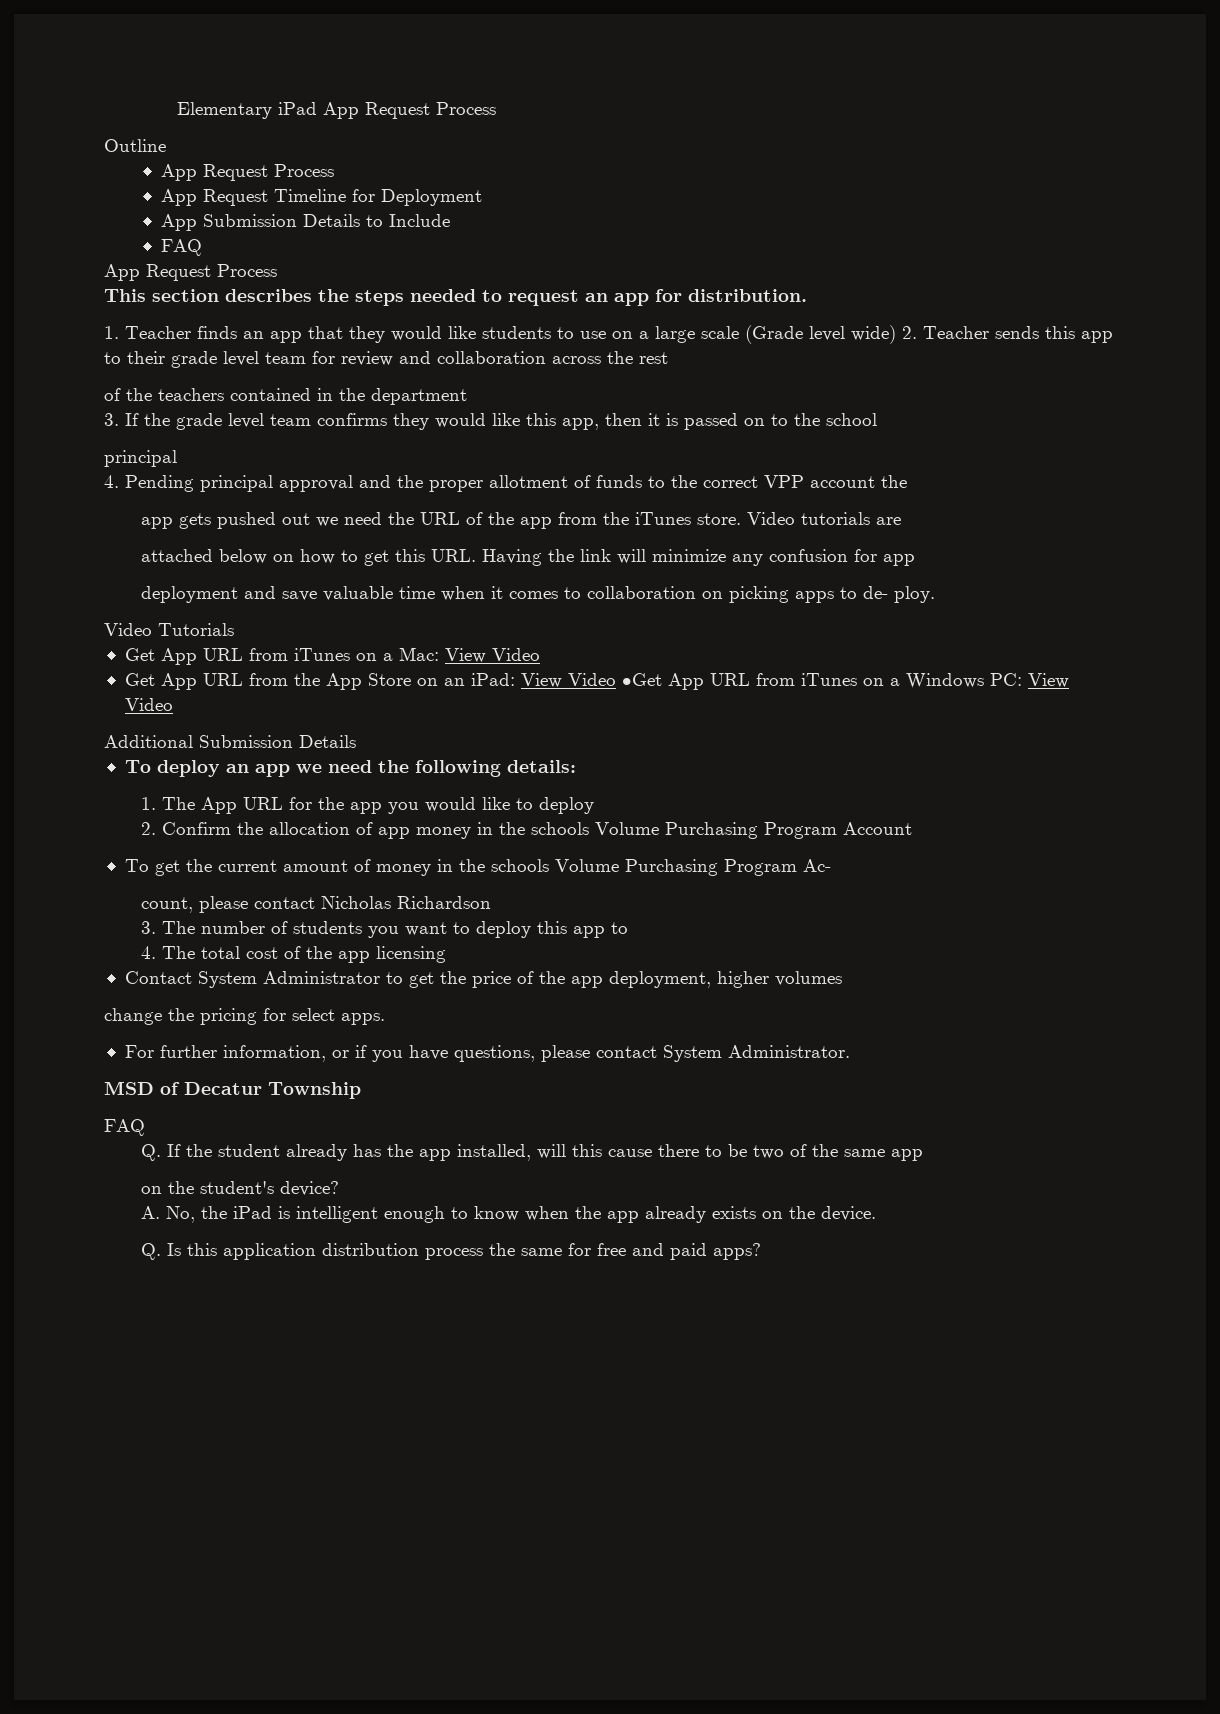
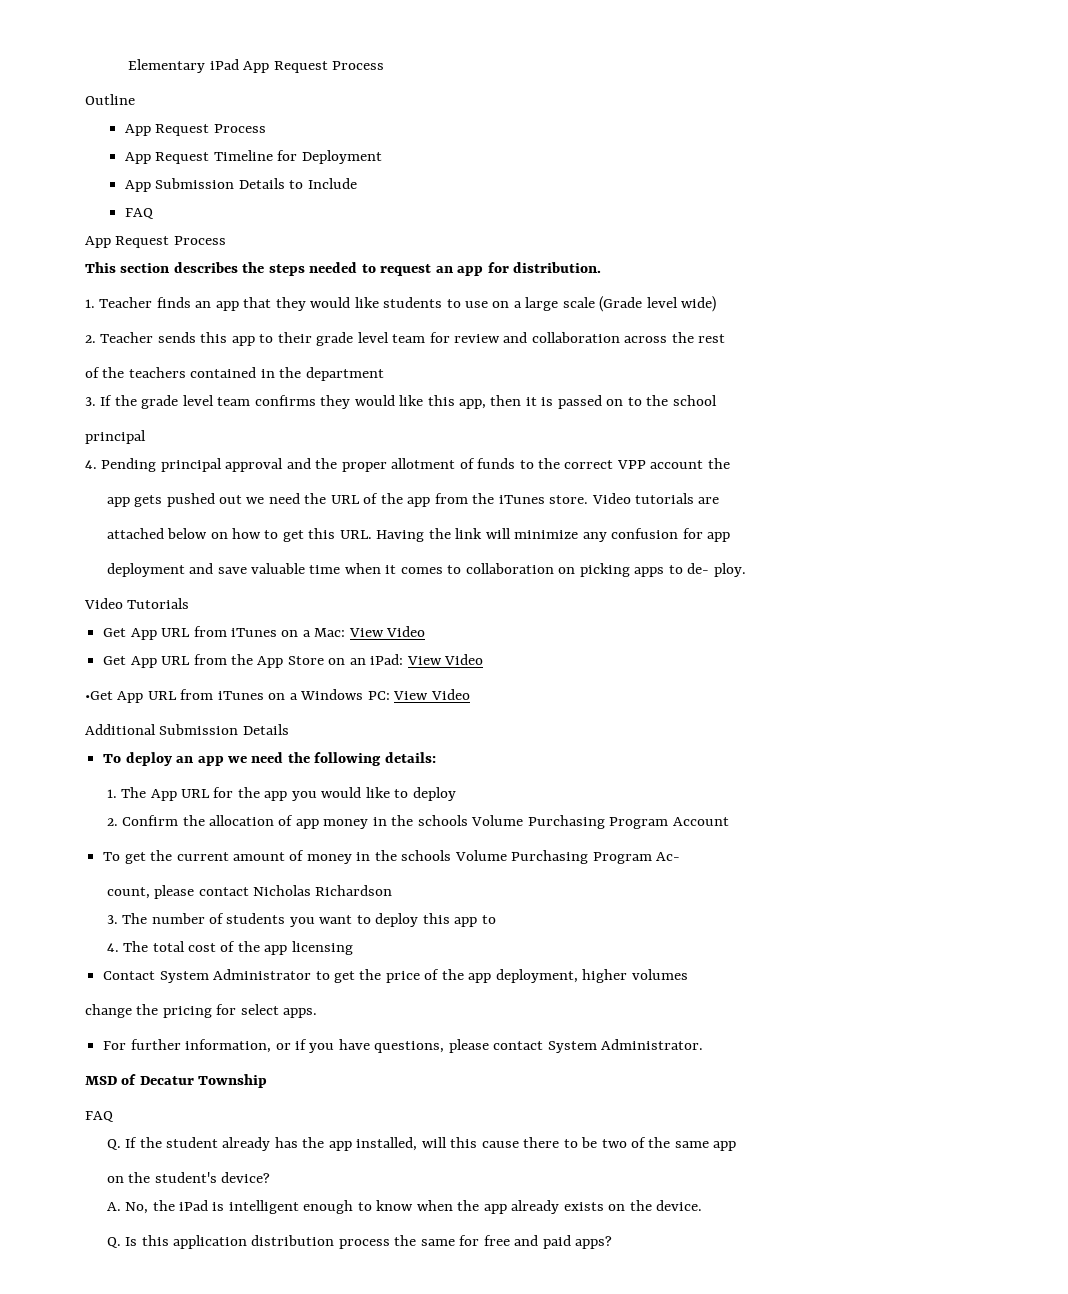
(896, 334) none -> (717, 304) //
(616, 679) none -> (484, 659) //

